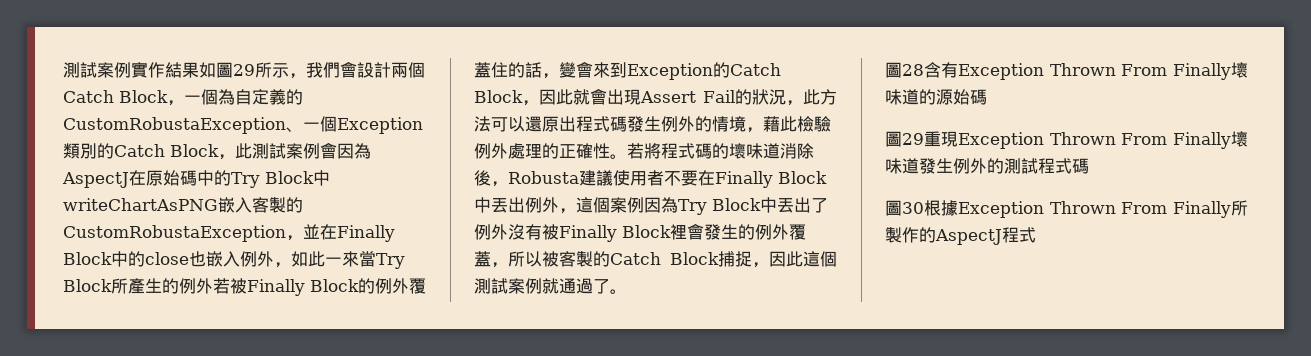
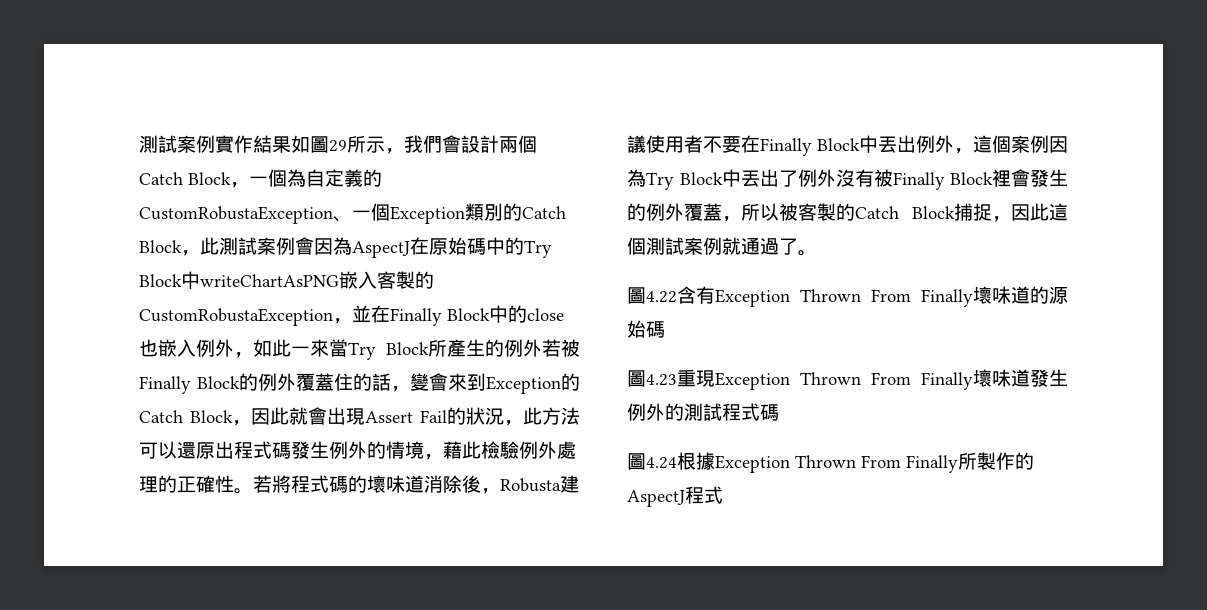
[902,64,924,76] 28 -> [646,291,677,303] 4.22
[902,133,924,145] 29 -> [646,374,677,386] 4.23
[902,202,924,214] 30 -> [646,457,677,469] 4.24

